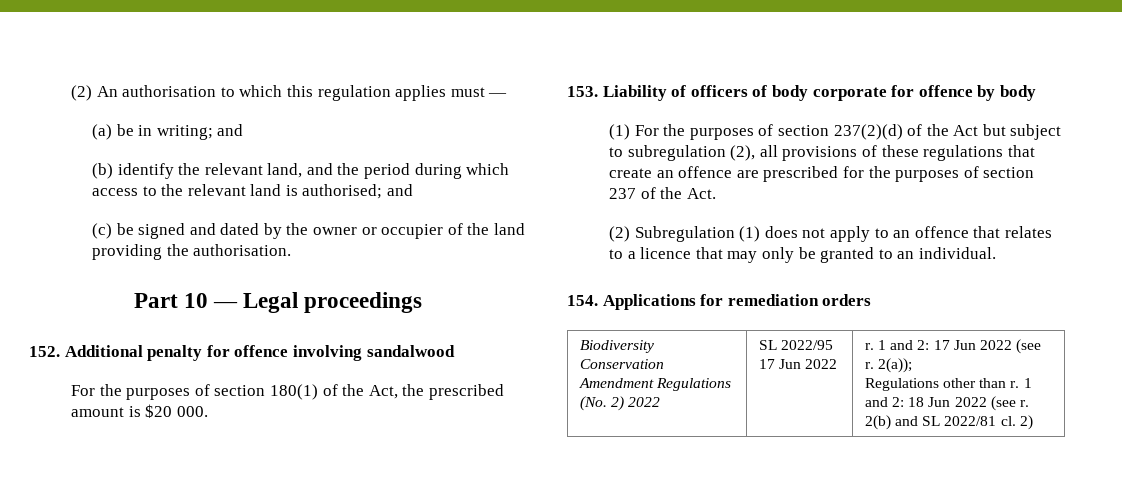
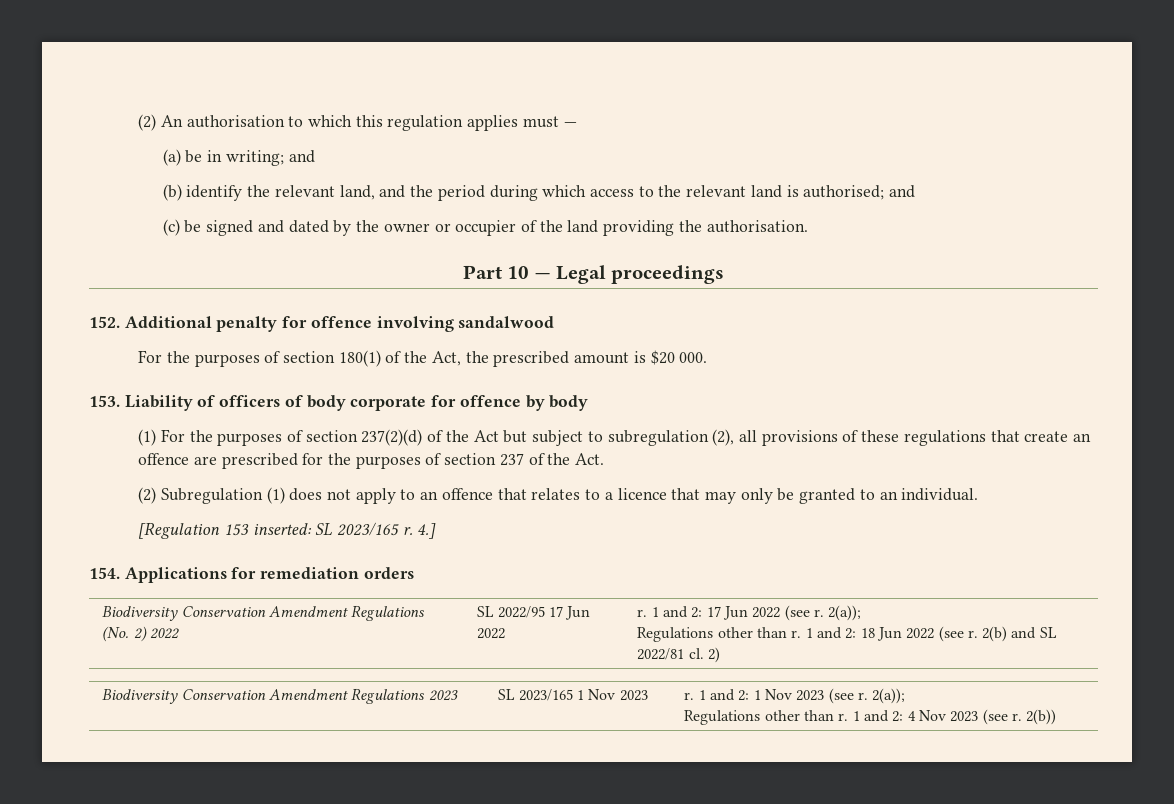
(996, 253) none -> [138,522,437,539] // [Regulation 153 inserted: SL 2023/165 r. 4.]
(1033, 422) none -> [102,688,458,704] [498,689,648,701] [684,688,906,704] [684,709,1057,725] // Biodiversity Conservation Amendment Regulations 2023 | SL 2023/165 1 Nov 2023 | r. 1 and 2: 1 Nov 2023 (see r. 2(a)); // Regulations other than r. 1 and 2: 4 Nov 2023 (see r. 2(b))

